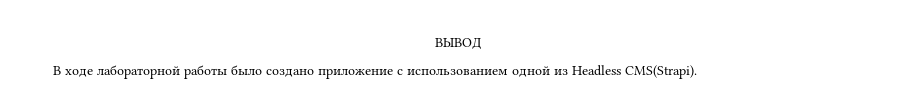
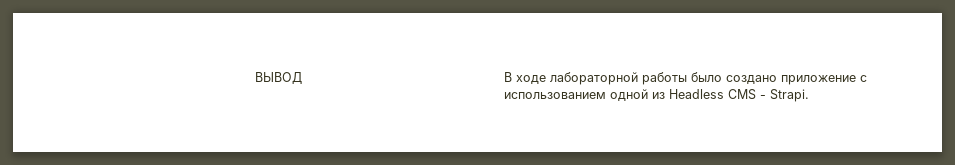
[625,65,697,79] CMS(Strapi). -> [728,89,809,102] CMS - Strapi.

